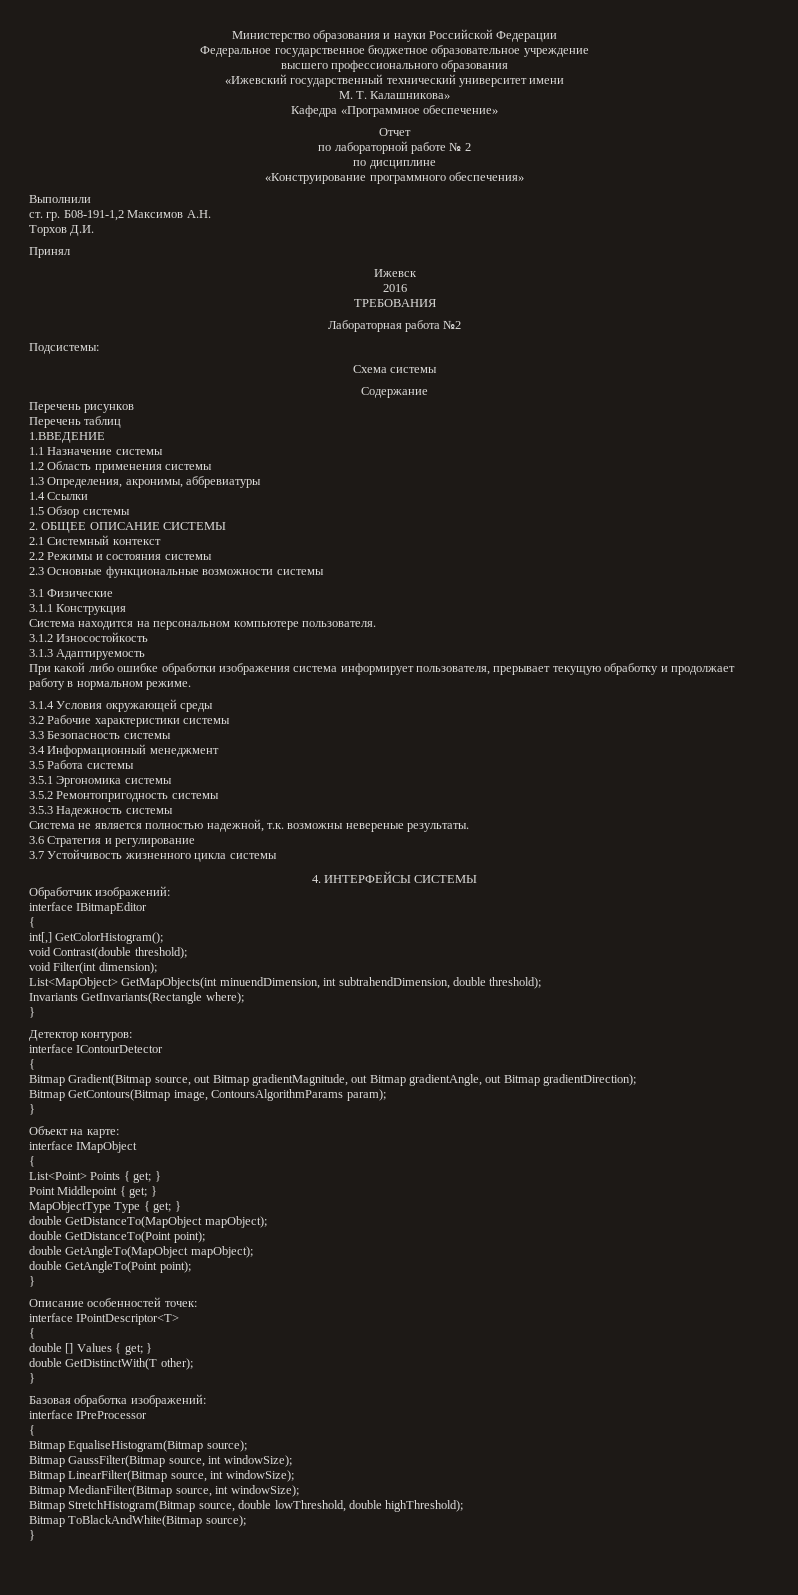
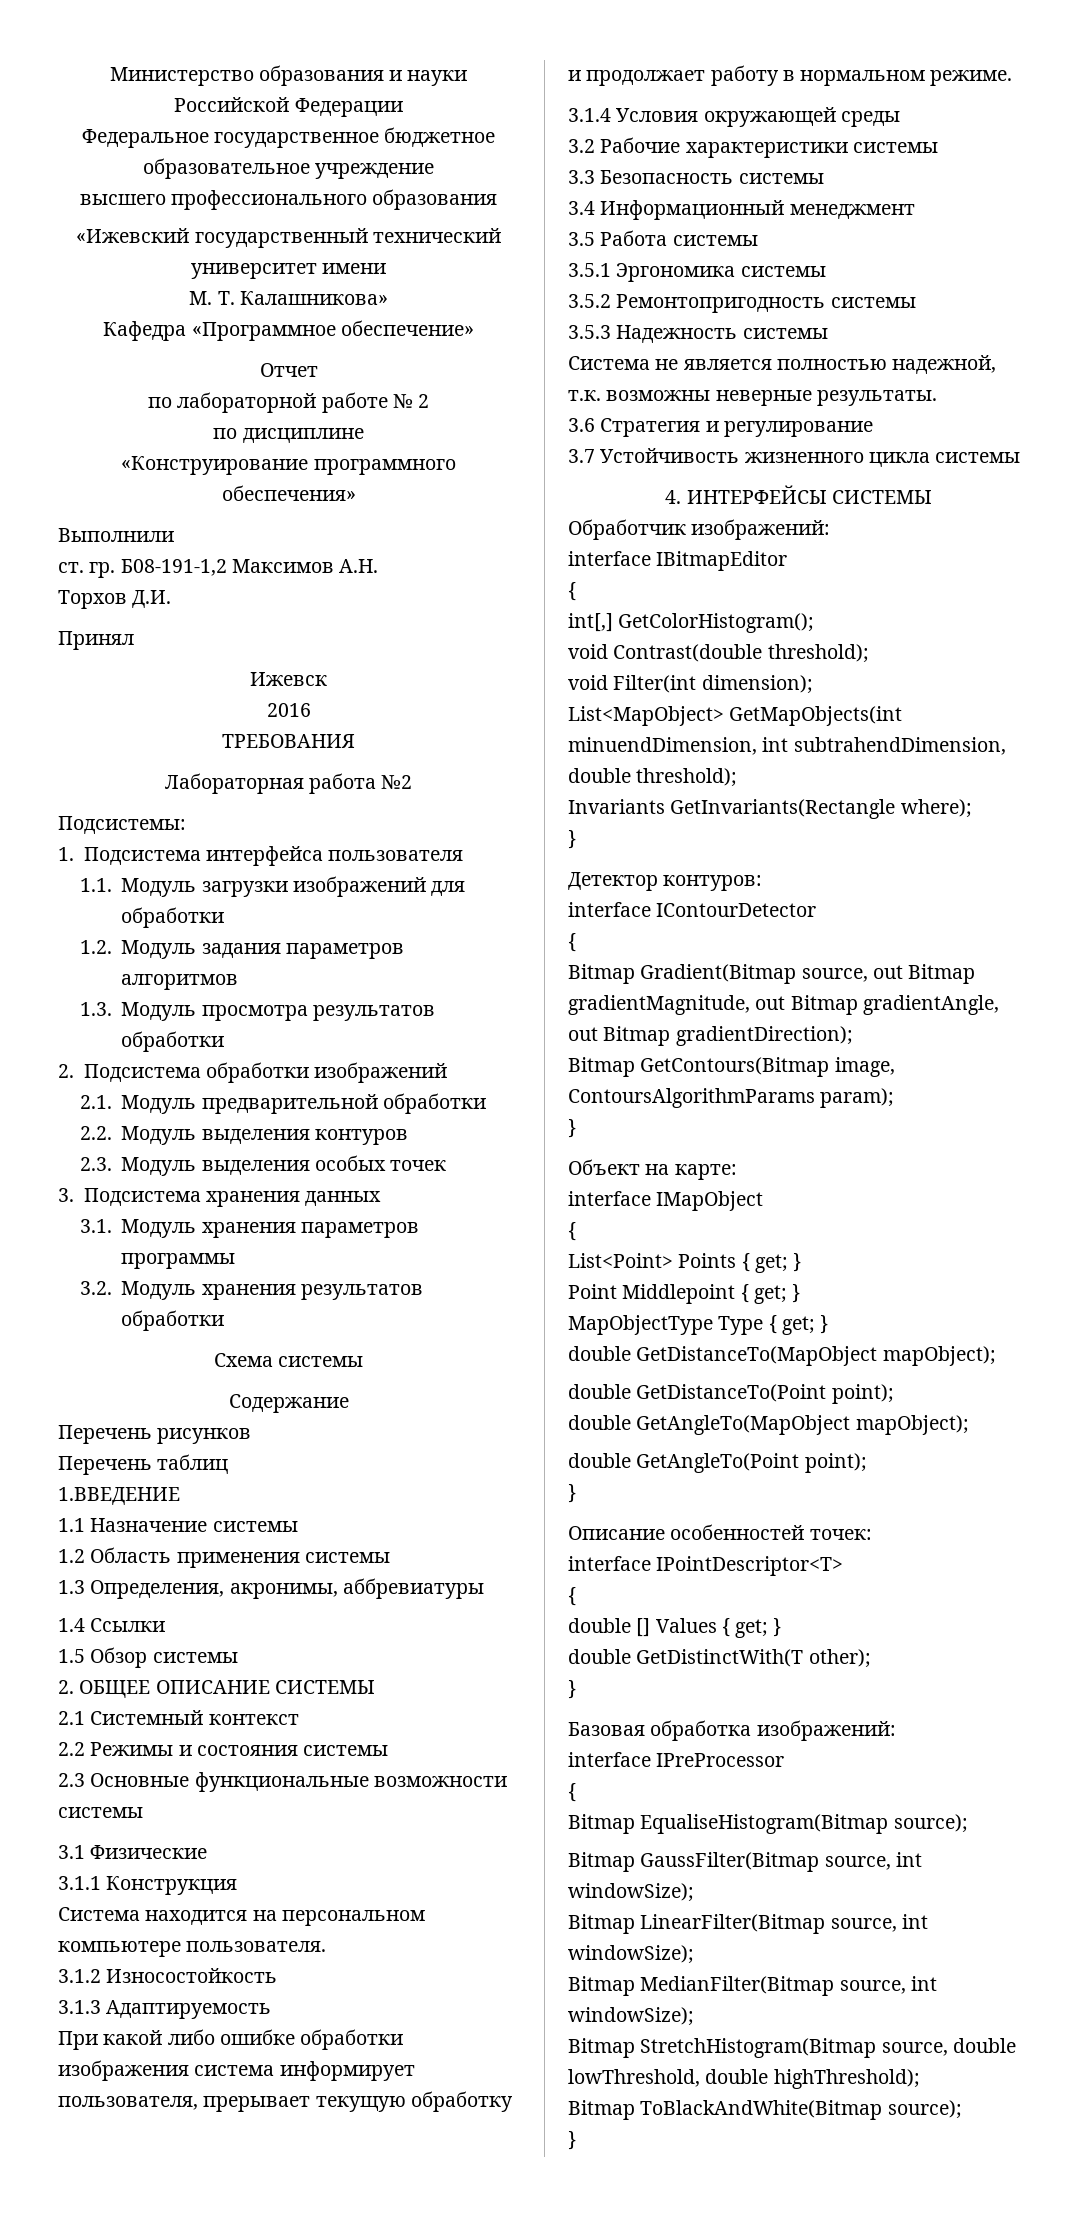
(99, 348) none -> [58,846,464,866] [79,876,466,897] [121,907,225,928] [79,940,404,959] [121,974,239,990] [79,1002,435,1021] [121,1031,225,1052] [58,1062,448,1083] [79,1093,486,1114] [79,1126,408,1145] [79,1155,447,1176] [58,1188,382,1207] [79,1219,419,1238] [121,1253,236,1269] [79,1281,423,1300] [121,1310,225,1331] // 1. Подсистема интерфейса пользователя // 1.1. Модуль загрузки изображений для обработки // 1.2. Модуль задания параметров алгоритмов // 1.3. Модуль просмотра результатов обработки // 2. Подсистема обработки изображений // 2.1. Модуль предварительной обработки // 2.2. Модуль выделения контуров // 2.3. Модуль выделения особых точек // 3. Подсистема хранения данных // 3.1. Модуль хранения параметров программы // 3.2. Модуль хранения результатов обработки
[345,823,404,832] невереные -> [715,390,812,406] неверные

